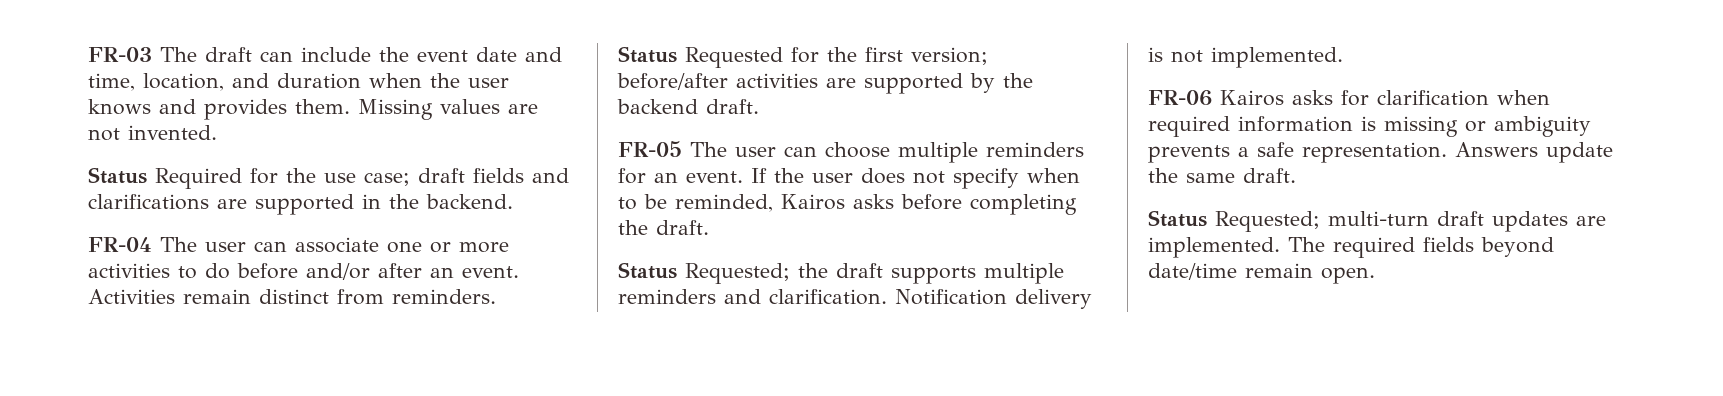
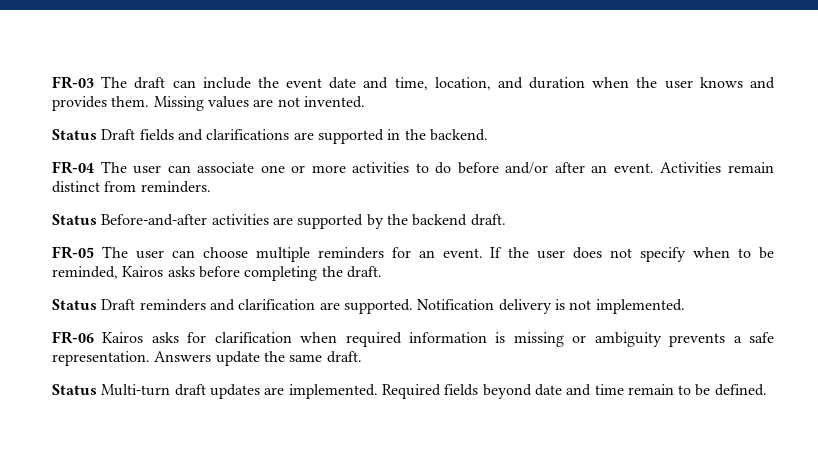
[155,168,465,189] Required for the use case; draft -> [101,129,136,140] Draft
[685,47,988,68] [617,73,728,90] Requested for the first version; before/after -> [101,214,208,226] Before-and-after
[685,263,1064,284] [618,289,887,305] Requested; the draft supports multiple reminders and clarification. -> [101,299,413,314] Draft reminders and clarification are supported.
[1215,211,1429,232] Requested; multi-turn -> [101,384,171,396] Multi-turn
[1288,237,1554,258] [1148,263,1375,284] The required fields beyond date/time remain open. -> [381,384,767,399] Required fields beyond date and time remain to be defined.

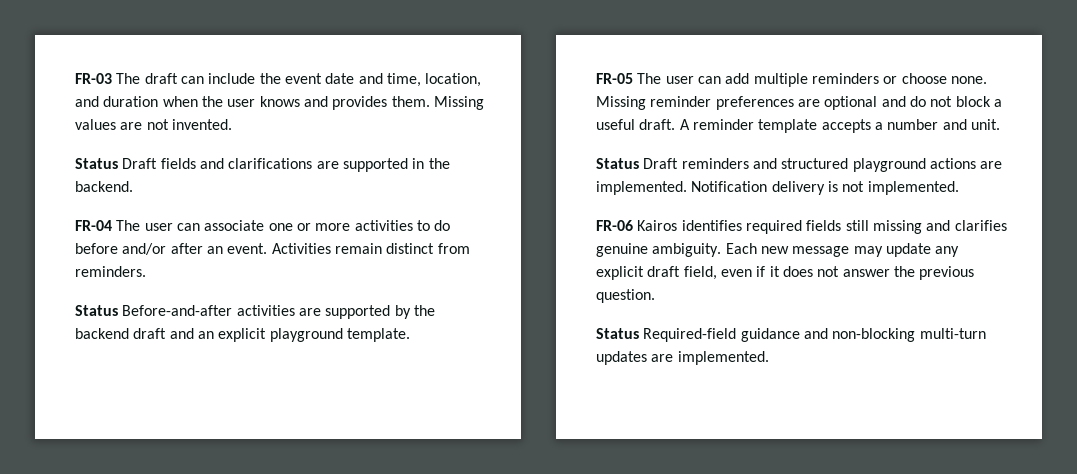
[470,214,506,226] draft. -> [133,328,410,342] draft and an explicit playground template.
[202,247,248,258] choose -> [725,73,750,84] add
[391,247,775,262] [52,266,382,281] for an event. If the user does not specify when to be reminded, Kairos asks before completing the draft. -> [883,73,987,84] [596,96,1002,110] [596,119,1000,133] or choose none. Missing reminder preferences are optional and do not block a useful draft. A reminder template accepts a number and unit.
[238,299,413,314] clarification are supported. -> [781,158,1003,172] [596,181,687,195] structured playground actions are implemented.
[151,332,775,347] [52,351,362,366] [52,384,767,399] asks for clarification when required information is missing or ambiguity prevents a safe representation. Answers update the same draft. // Status Multi-turn draft updates are implemented. Required fields beyond date and time remain to be defined. -> [681,220,1007,234] [596,243,960,257] [596,266,975,280] [596,289,655,303] [596,328,986,342] [596,351,769,365] identifies required fields still missing and clarifies genuine ambiguity. Each new message may update any explicit draft field, even if it does not answer the previous question. // Status Required-field guidance and non-blocking multi-turn updates are implemented.

